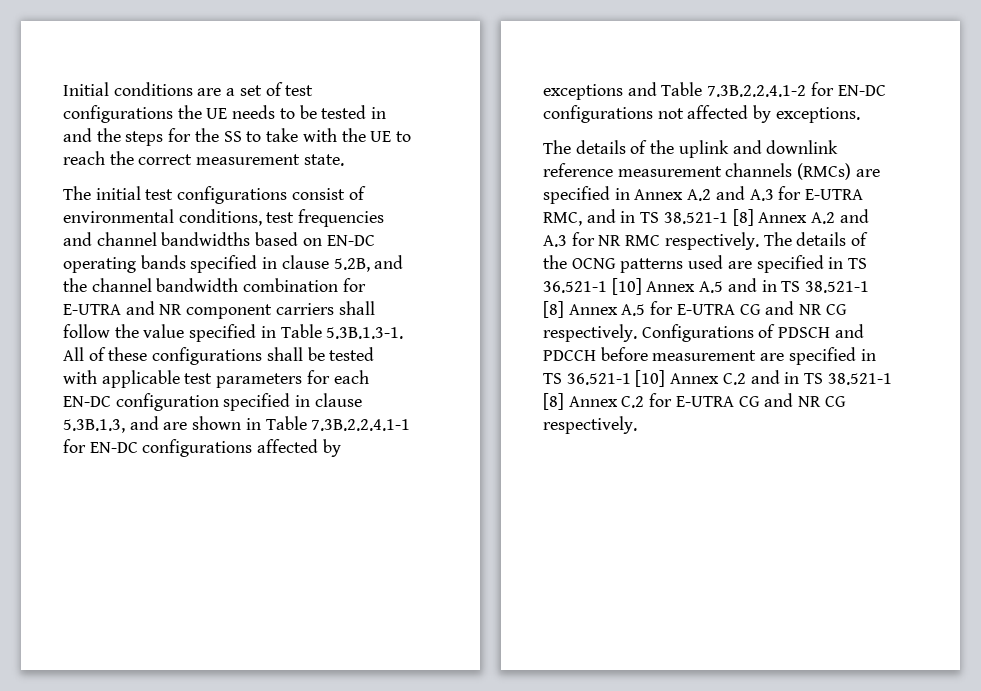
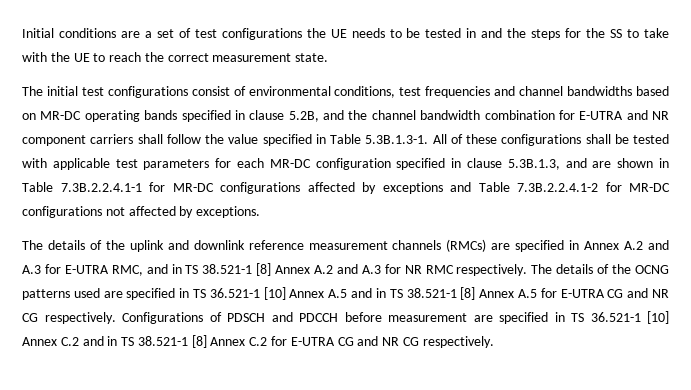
[326,235,375,246] EN-DC -> [40,111,82,120] MR-DC
[63,396,111,407] EN-DC -> [269,159,311,168] MR-DC
[89,442,138,453] EN-DC -> [172,183,214,192] MR-DC
[837,85,886,96] EN-DC -> [629,183,670,192] MR-DC

